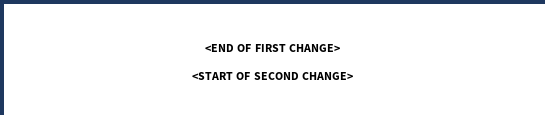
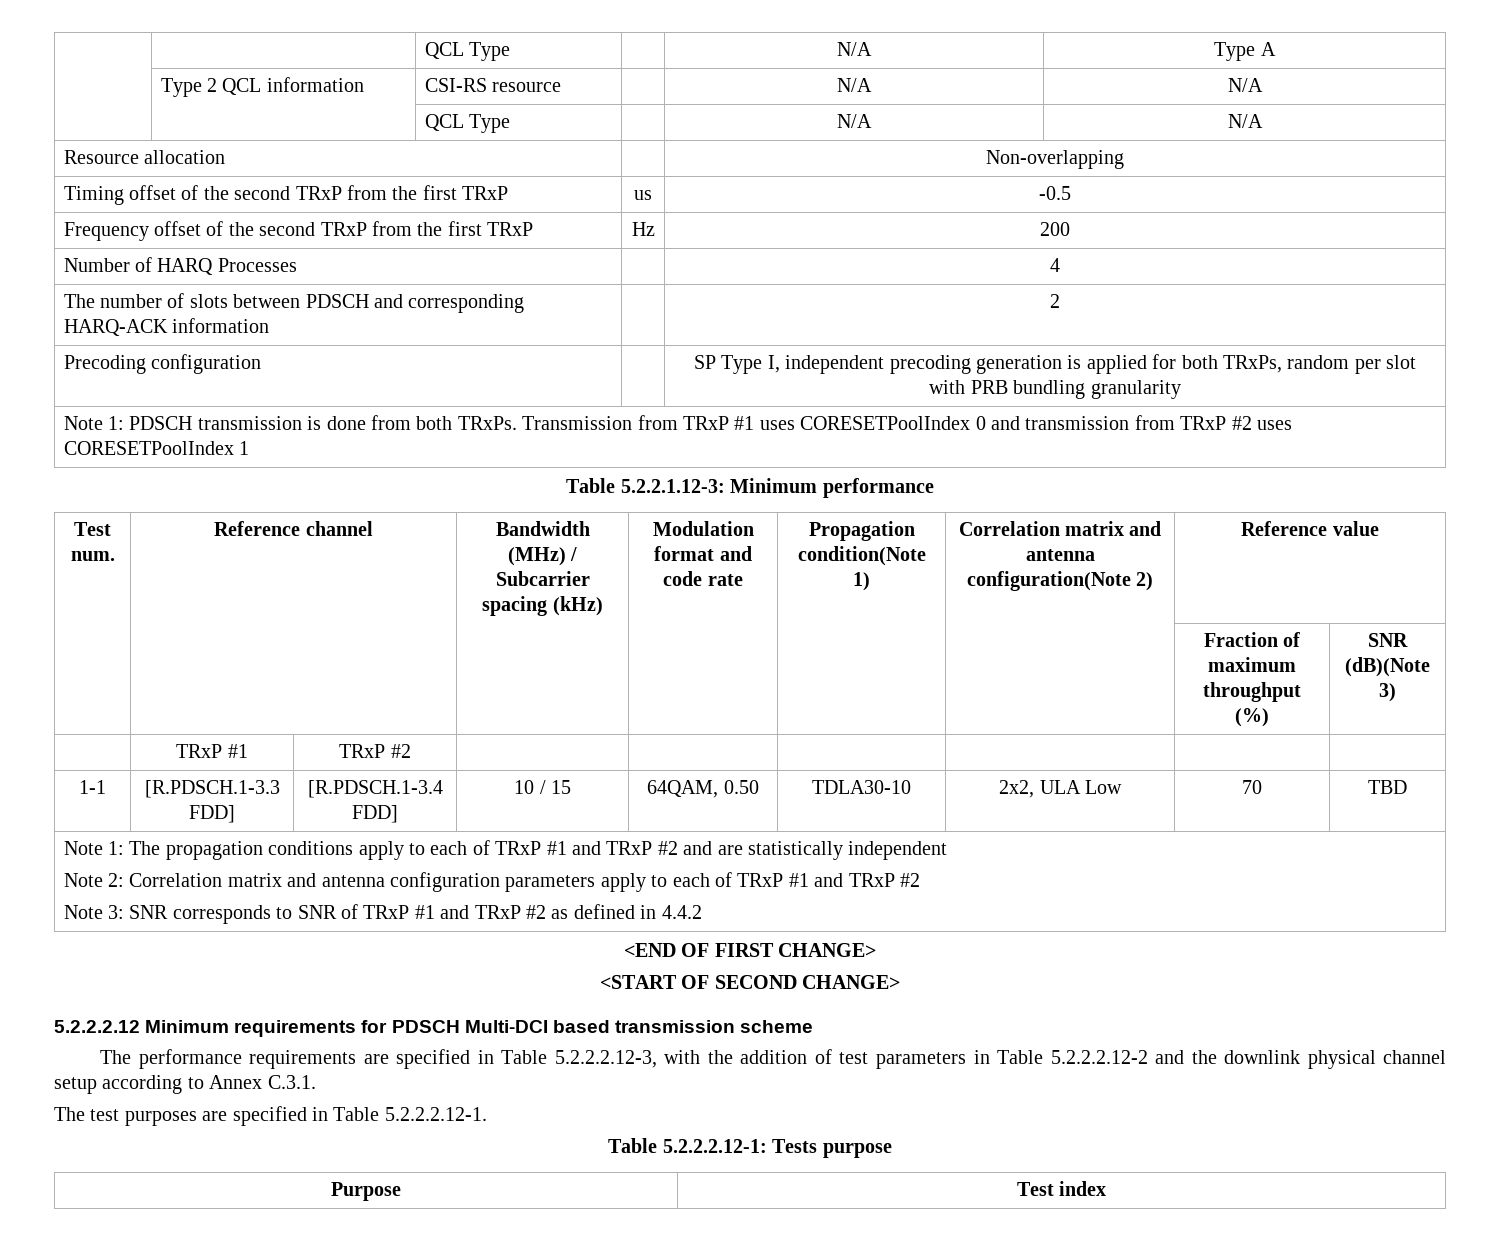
(205, 48) none -> [424,42,511,61] [837,42,872,56] [1214,42,1276,61] [160,77,364,97] [424,78,562,92] [837,78,872,92] [1227,78,1263,92] [424,114,511,133] [837,114,872,128] [1227,114,1263,128] [63,150,226,164] [986,150,1124,169] [63,185,509,205] [634,190,652,200] [1039,186,1071,200] [63,221,534,241] [631,222,655,236] [1040,222,1070,236] [63,257,297,275] [1050,258,1060,272] [63,293,525,313] [63,318,270,336] [1050,294,1060,308] [63,354,262,374] [693,354,1417,374] [929,380,1181,399] [63,415,1293,430] [63,441,250,455] [566,478,934,498] [74,522,111,536] [70,551,115,561] [214,521,373,536] [495,521,590,536] [507,547,578,566] [495,571,590,586] [482,596,603,616] [652,521,754,536] [654,546,752,561] [663,571,743,586] [808,521,915,541] [797,546,926,566] [853,572,870,591] [958,521,1162,536] [1025,549,1095,561] [966,571,1154,591] [1241,521,1379,536] [1203,632,1301,647] [1208,657,1296,672] [1203,682,1301,702] [1235,708,1269,727] [1368,633,1408,647] [1345,657,1430,677] [1379,683,1396,702] [176,744,248,758] [339,744,411,758] [79,780,106,794] [144,780,280,798] [189,805,235,823] [307,780,443,798] [352,805,398,823] [514,780,571,794] [647,780,759,798] [812,780,911,794] [999,780,1122,798] [1242,780,1262,794] [1368,780,1407,794] [63,840,948,860] [63,872,921,892] [63,904,702,924] | | QCL Type | | N/A | Type A // | Type 2 QCL information | CSI-RS resource | | N/A | N/A // | | QCL Type | | N/A | N/A // Resource allocation | | Non-overlapping // Timing offset of the second TRxP from the first TRxP | us | -0.5 // Frequency offset of the second TRxP from the first TRxP | Hz | 200 // Number of HARQ Processes | | 4 // The number of slots between PDSCH and corresponding HARQ-ACK information | | 2 // Precoding configuration | | SP Type I, independent precoding generation is applied for both TRxPs, random per slot with PRB bundling granularity // Note 1: PDSCH transmission is done from both TRxPs. Transmission from TRxP #1 uses CORESETPoolIndex 0 and transmission from TRxP #2 uses CORESETPoolIndex 1 // Table 5.2.2.1.12-3: Minimum performance // Test num. | Reference channel | Bandwidth (MHz) / Subcarrier spacing (kHz) | Modulation format and code rate | Propagation condition(Note 1) | Correlation matrix and antenna configuration(Note 2) | Reference value // | | | | | | Fraction of maximum throughput (%) | SNR (dB)(Note 3) // | TRxP #1 | TRxP #2 | | | | | | // 1-1 | [R.PDSCH.1-3.3 FDD] | [R.PDSCH.1-3.4 FDD] | 10 / 15 | 64QAM, 0.50 | TDLA30-10 | 2x2, ULA Low | 70 | TBD // Note 1: The propagation conditions apply to each of TRxP #1 and TRxP #2 and are statistically independent // Note 2: Correlation matrix and antenna configuration parameters apply to each of TRxP #1 and TRxP #2 // Note 3: SNR corresponds to SNR of TRxP #1 and TRxP #2 as defined in 4.4.2 //
(353, 76) none -> [54,1020,814,1037] [100,1049,1446,1069] [54,1075,316,1094] [54,1106,487,1126] [608,1138,892,1158] [331,1182,401,1201] [1016,1181,1107,1196] // 5.2.2.2.12 Minimum requirements for PDSCH Multi-DCI based transmission scheme // The performance requirements are specified in Table 5.2.2.2.12-3, with the addition of test parameters in Table 5.2.2.2.12-2 and the downlink physical channel setup according to Annex C.3.1. // The test purposes are specified in Table 5.2.2.2.12-1. // Table 5.2.2.2.12-1: Tests purpose // Purpose | Test index

